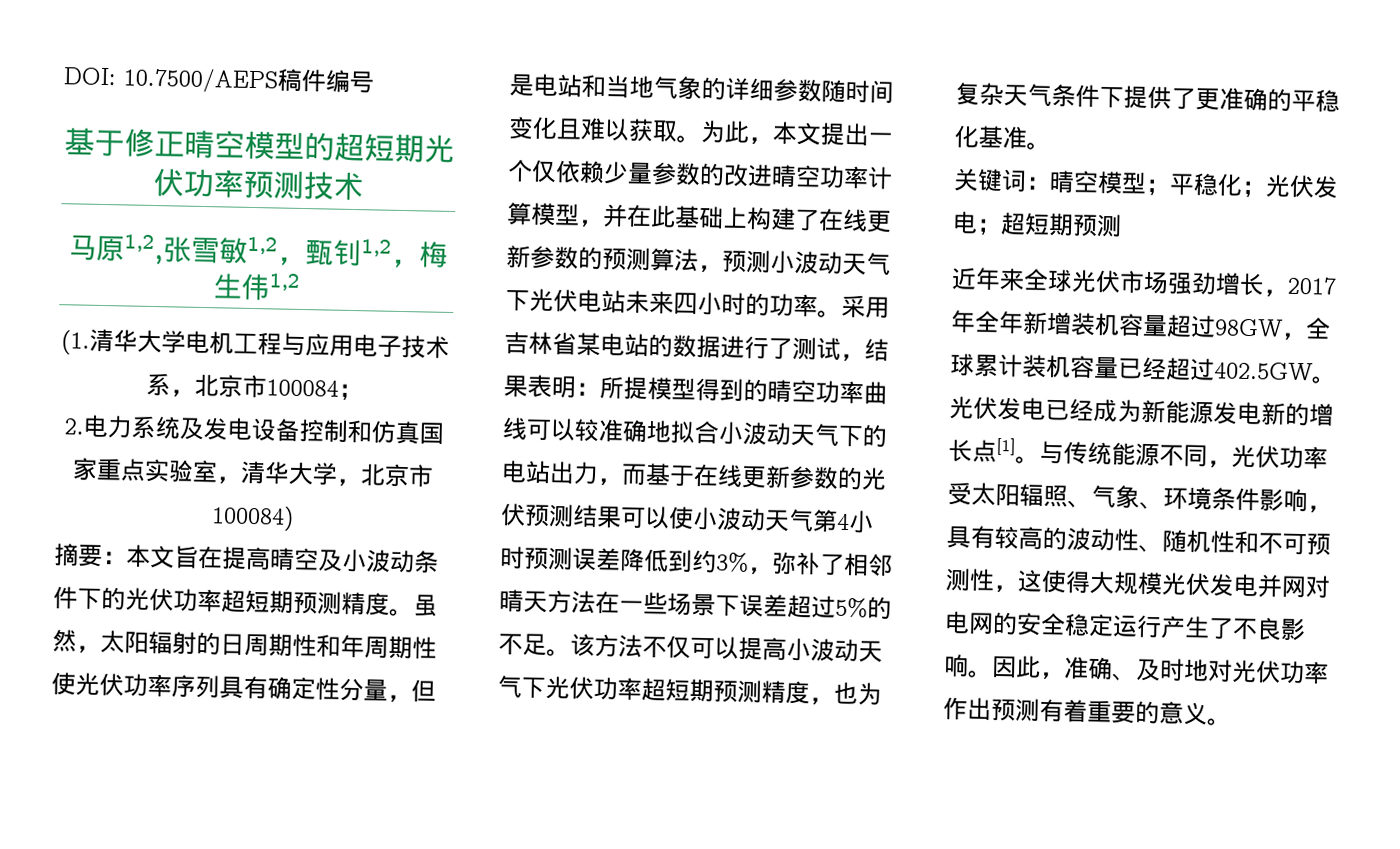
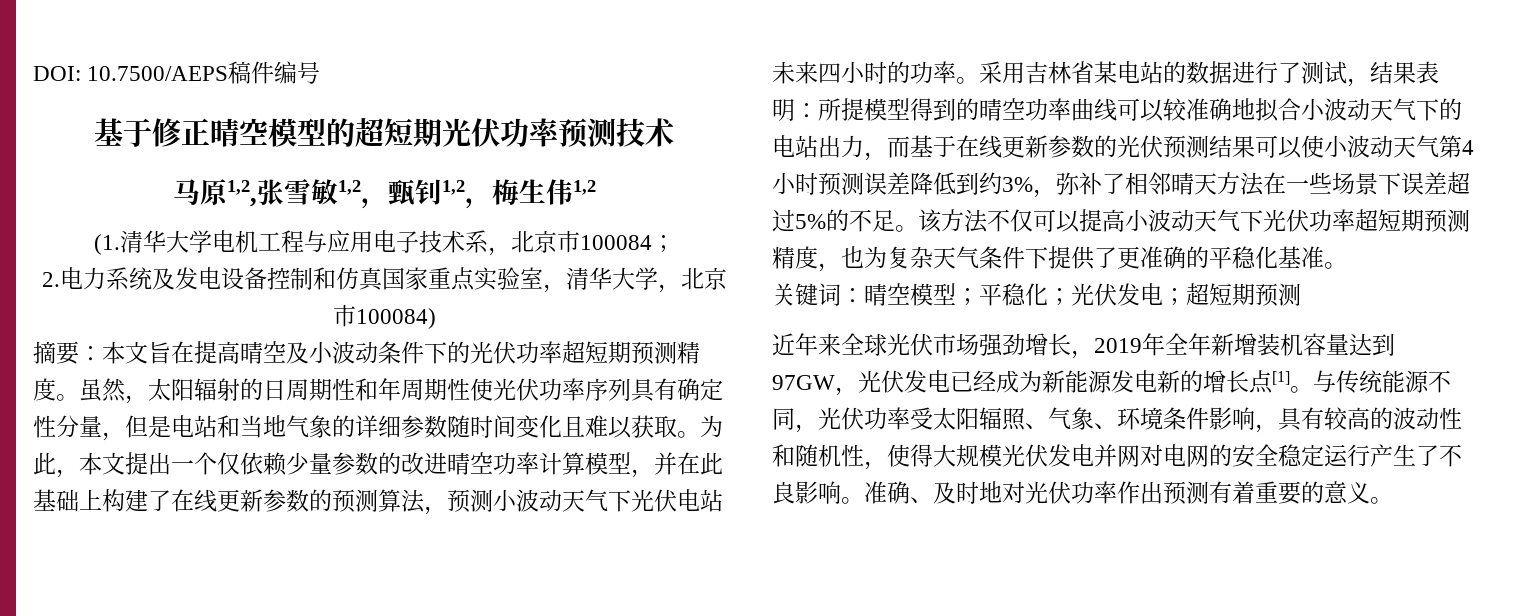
[1287,276,1337,295] 2017 -> [1094,338,1142,353] 2019
[1166,314,1331,341] [950,353,1337,384] 超过98GW，全球累计装机容量已经超过402.5GW。 -> [1349,333,1395,356] [772,375,858,396] 达到97GW，
[1138,529,1331,556] [945,567,1043,593] 、随机性和不可预测性，这 -> [772,444,887,470] 和随机性，
[991,655,1065,680] 因此， -> (864, 500) none

